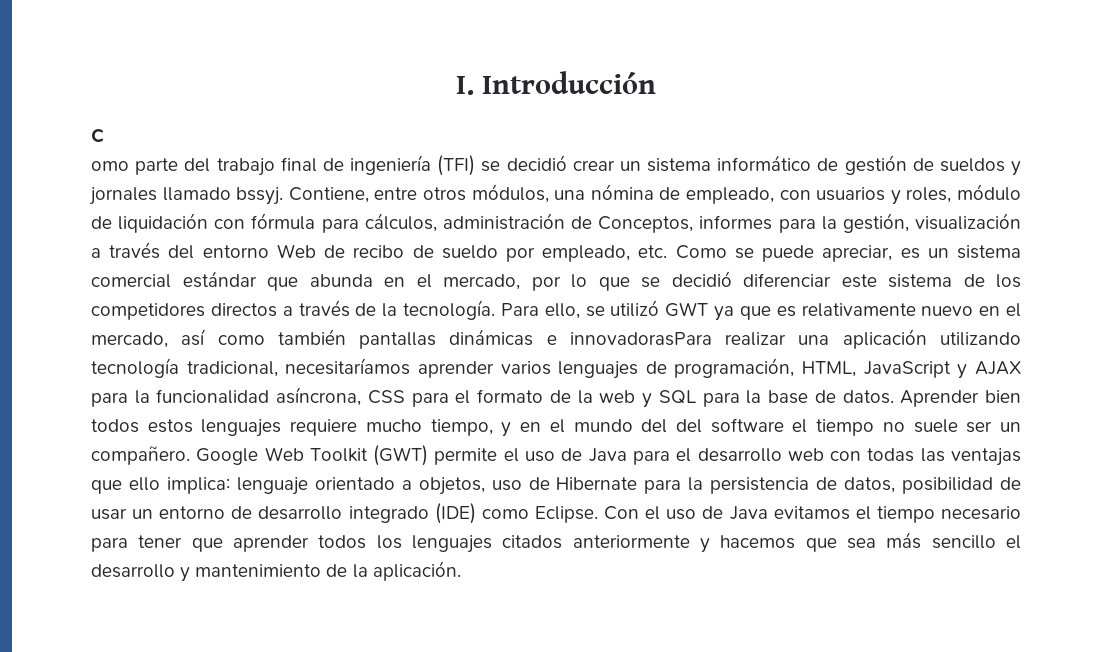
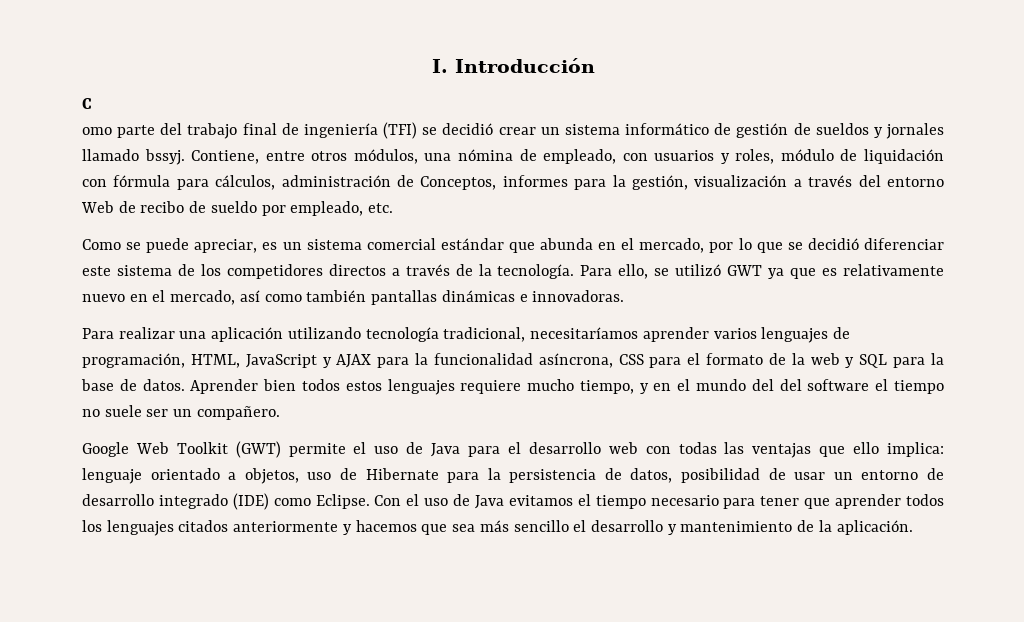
(668, 251) none -> (394, 208) //
[569,332,712,346] innovadorasPara -> [532,290,625,302] [82,328,114,339] innovadoras. // Para
(190, 455) none -> (280, 413) //

